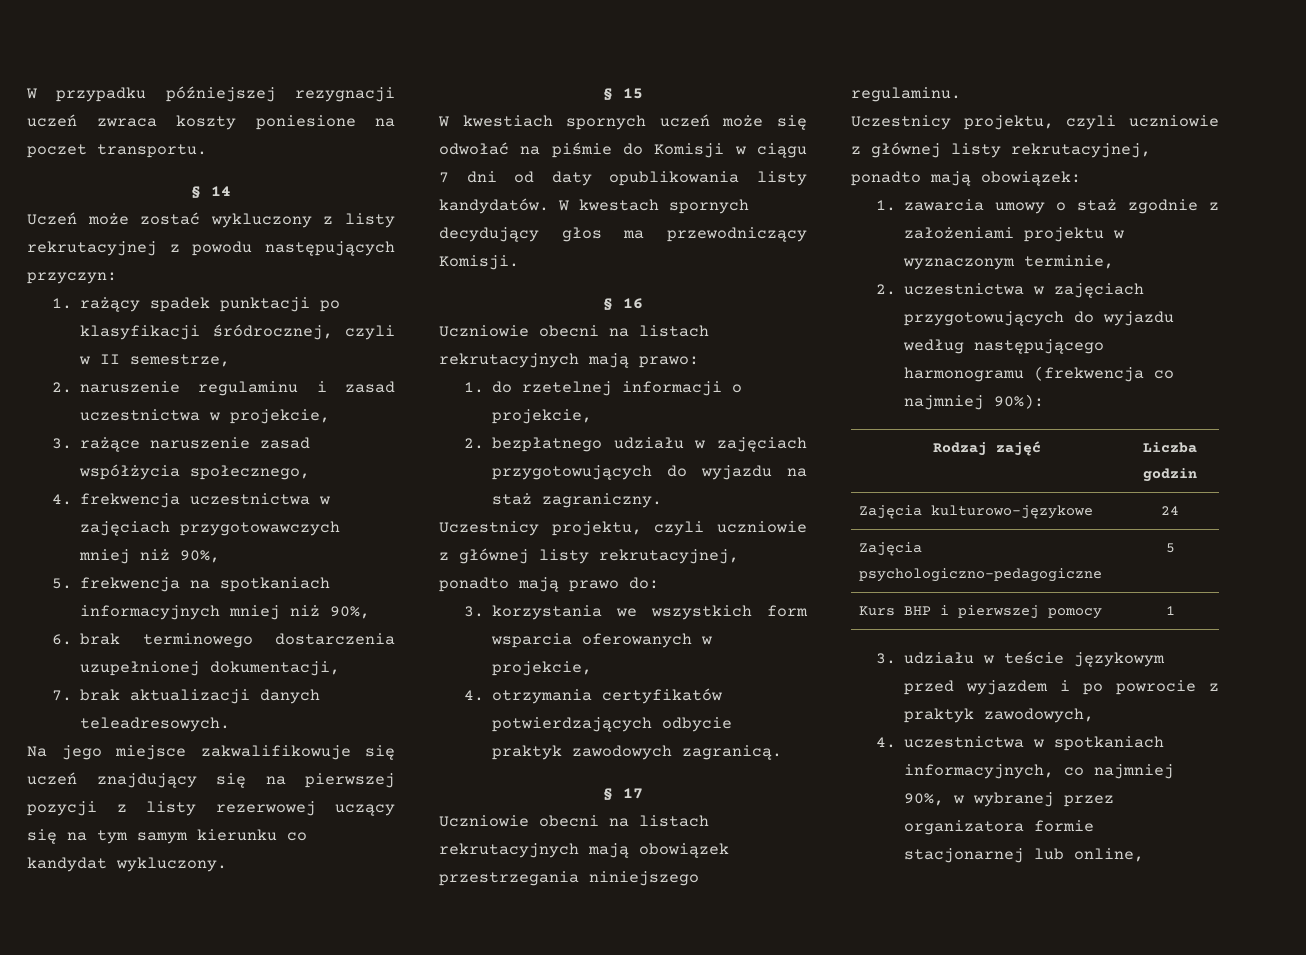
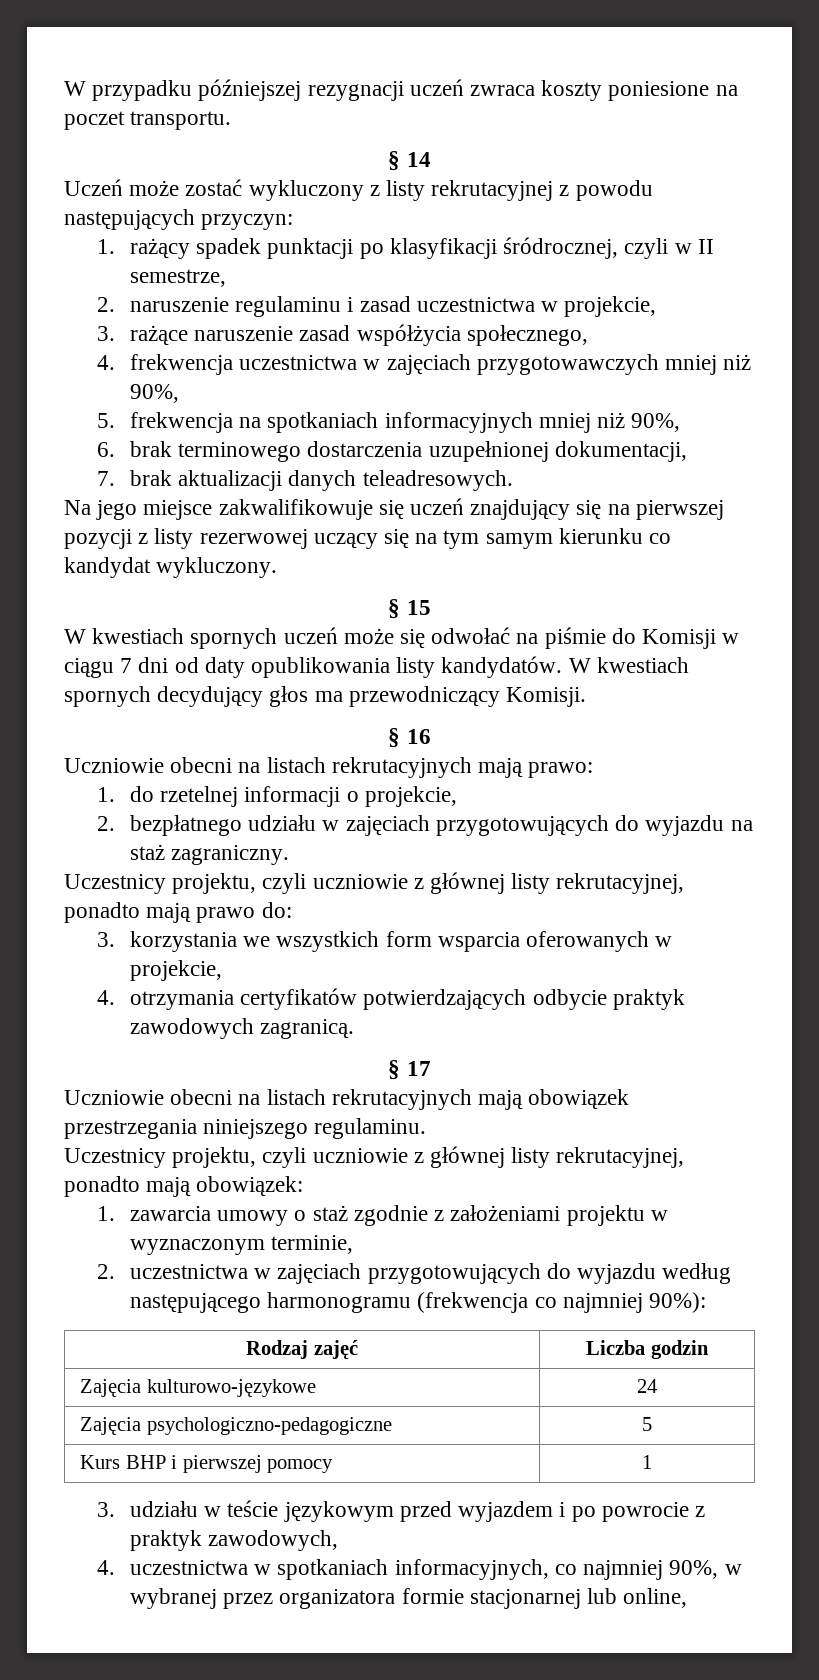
[579,199,659,211] kwestach -> [596,657,689,673] kwestiach

